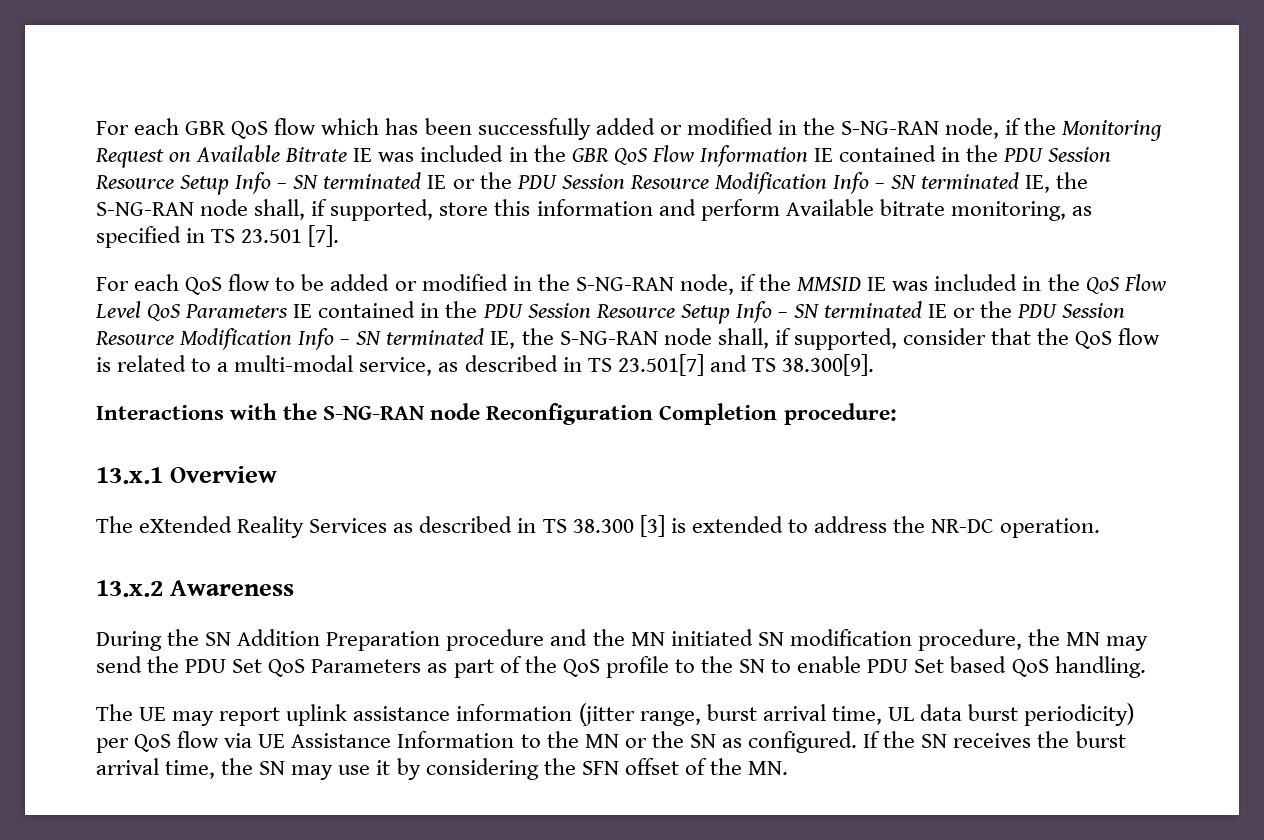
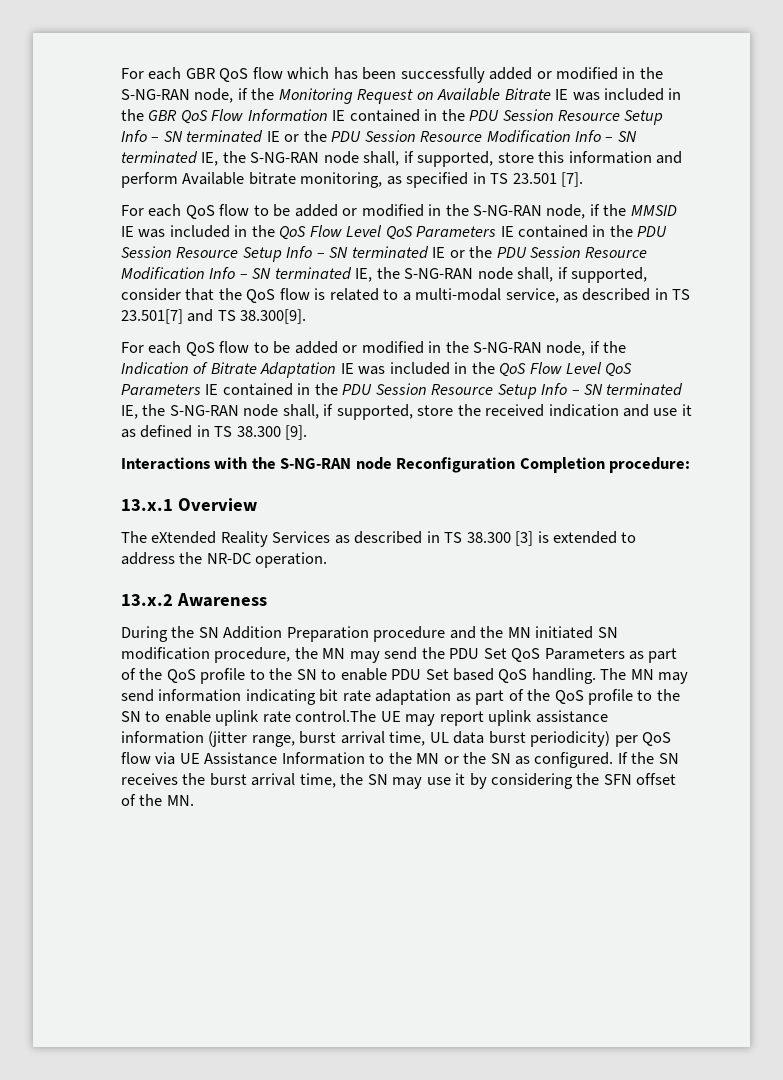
(874, 365) none -> [121,341,627,356] [121,362,633,378] [121,383,684,399] [121,404,692,420] [121,425,308,440] // For each QoS flow to be added or modified in the S-NG-RAN node, if the Indication of Bitrate Adaptation IE was included in the QoS Flow Level QoS Parameters IE contained in the PDU Session Resource Setup Info – SN terminated IE, the S-NG-RAN node shall, if supported, store the received indication and use it as defined in TS 38.300 [9].
[96,704,133,721] // The -> [600,668,689,684] [121,689,680,705] [121,710,377,726] The MN may send information indicating bit rate adaptation as part of the QoS profile to the SN to enable uplink rate control.The

